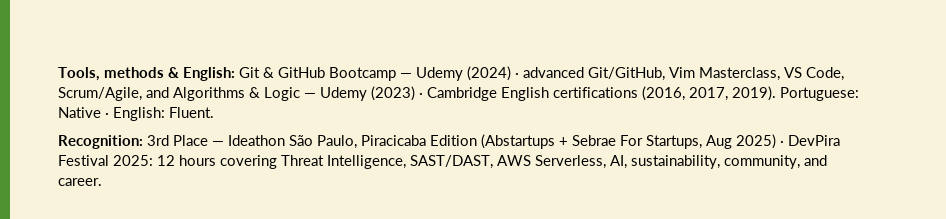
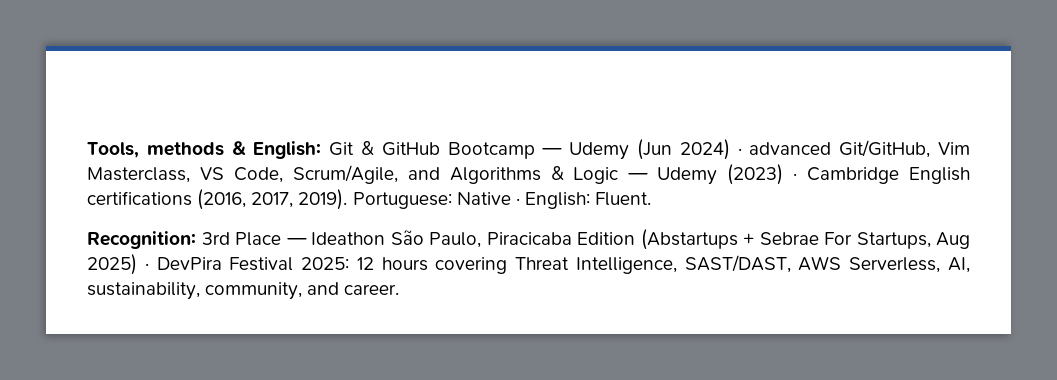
[467,66,511,81] (2024) -> [637,139,730,160] (Jun 2024)

